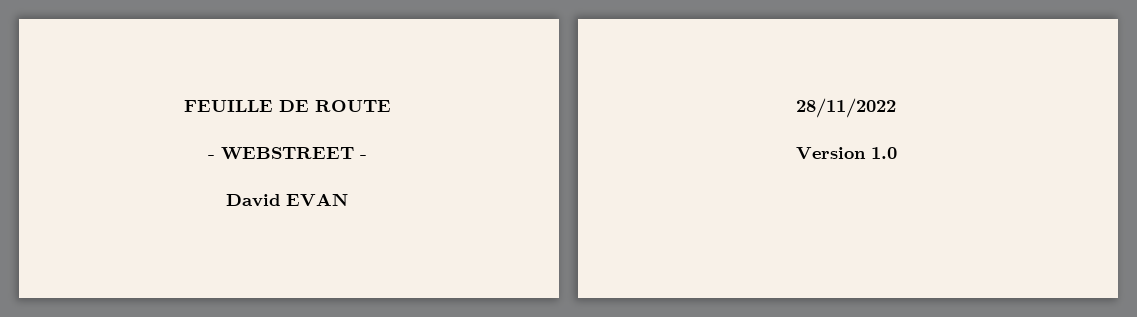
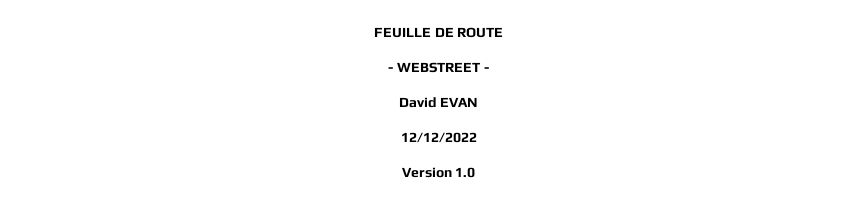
[796,98,896,118] 28/11/2022 -> [400,132,477,143] 12/12/2022

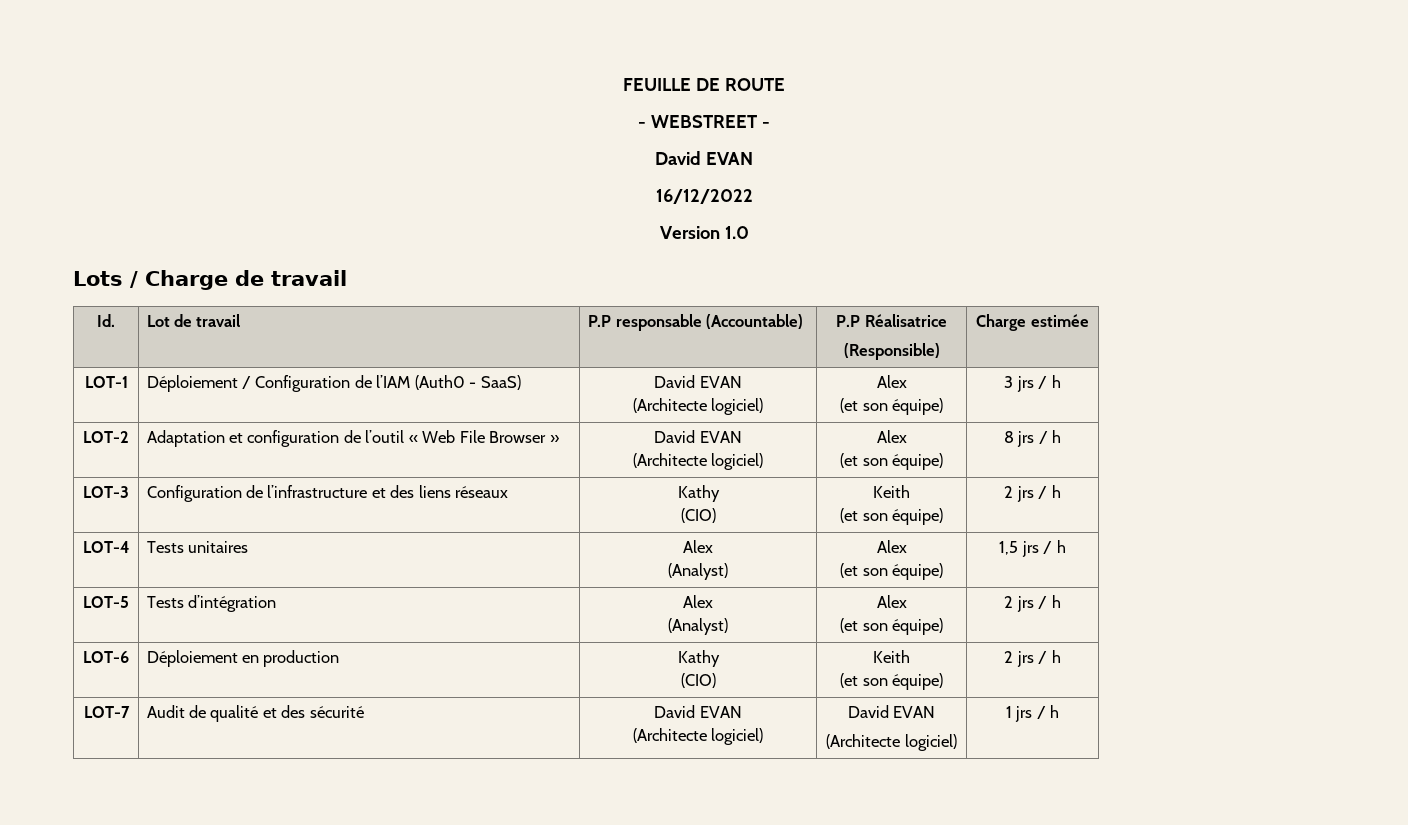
[400,132,477,143] 12/12/2022 -> [655,189,753,204] 16/12/2022
(476, 172) none -> [73,270,347,290] [97,314,115,327] [146,314,241,327] [587,314,804,331] [836,314,947,327] [843,343,940,360] [976,314,1089,331] [84,376,128,388] [146,375,521,392] [654,375,742,388] [632,398,764,415] [876,375,907,388] [840,398,943,415] [1004,375,1061,392] [83,431,129,443] [146,430,560,447] [654,430,742,443] [632,453,764,470] [876,430,907,443] [840,453,943,470] [1003,430,1062,447] [83,486,129,498] [146,485,509,502] [677,485,720,502] [680,508,716,523] [873,485,910,498] [840,508,943,525] [1004,485,1061,502] [82,541,130,553] [146,541,248,553] [683,540,713,553] [668,563,728,580] [876,540,907,553] [840,563,943,580] [999,540,1066,557] [83,596,129,608] [146,595,276,612] [683,595,713,608] [668,618,728,635] [876,595,907,608] [840,618,943,635] [1004,595,1061,612] [83,651,129,663] [146,650,340,667] [677,650,720,667] [680,673,716,688] [873,650,910,663] [840,673,943,690] [1004,650,1061,667] [83,706,130,718] [146,705,364,722] [654,705,742,718] [632,728,764,745] [847,705,936,718] [826,734,957,751] [1005,705,1060,722] // Lots / Charge de travail // Id. | Lot de travail | P.P responsable (Accountable) | P.P Réalisatrice // (Responsible) | Charge estimée // LOT-1 | Déploiement / Configuration de l’IAM (Auth0 - SaaS) | David EVAN // (Architecte logiciel) | Alex // (et son équipe) | 3 jrs / h // LOT-2 | Adaptation et configuration de l’outil « Web File Browser » | David EVAN // (Architecte logiciel) | Alex // (et son équipe) | 8 jrs / h // LOT-3 | Configuration de l’infrastructure et des liens réseaux | Kathy // (CIO) | Keith // (et son équipe) | 2 jrs / h // LOT-4 | Tests unitaires | Alex // (Analyst) | Alex // (et son équipe) | 1,5 jrs / h // LOT-5 | Tests d’intégration | Alex // (Analyst) | Alex // (et son équipe) | 2 jrs / h // LOT-6 | Déploiement en production | Kathy // (CIO) | Keith // (et son équipe) | 2 jrs / h // LOT-7 | Audit de qualité et des sécurité | David EVAN // (Architecte logiciel) | David EVAN // (Architecte logiciel) | 1 jrs / h

